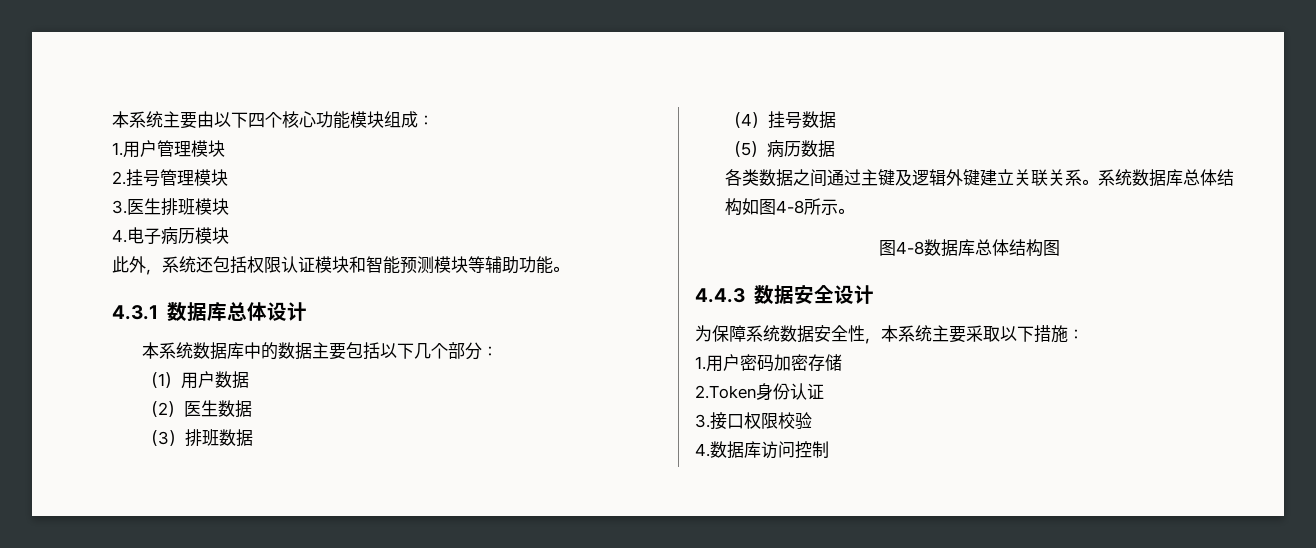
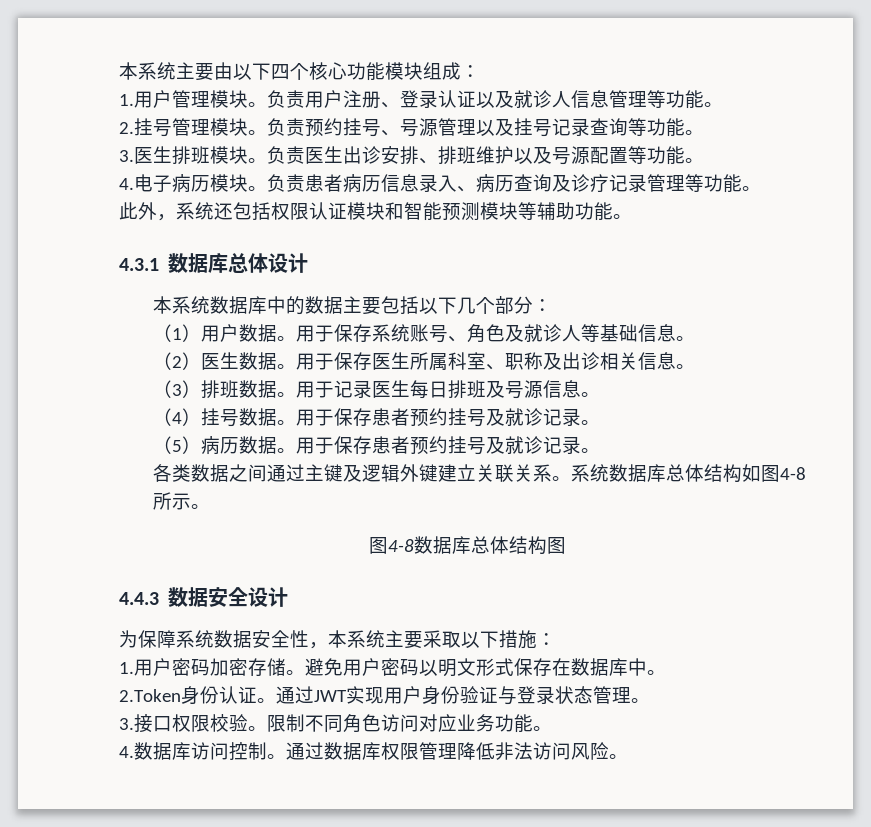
[112,169,228,187] [112,198,229,216] [112,227,229,245] // 2.挂号管理模块 // 3.医生排班模块 // 4.电子病历模块 -> [248,90,723,109] [119,118,704,137] [119,146,704,165] [119,174,761,193] 。负责用户注册、登录认证以及就诊人信息管理等功能。 // 2.挂号管理模块。负责预约挂号、号源管理以及挂号记录查询等功能。 // 3.医生排班模块。负责医生出诊安排、排班维护以及号源配置等功能。 // 4.电子病历模块。负责患者病历信息录入、病历查询及诊疗记录管理等功能。
[141,400,252,418] [141,429,253,447] [724,111,836,129] [724,140,835,158] // （2）医生数据 // （3）排班数据 // （4）挂号数据 // （5）病历数据 -> [277,324,696,343] [153,352,696,371] [153,380,601,399] [153,408,601,427] [153,436,601,455] 。用于保存系统账号、角色及就诊人等基础信息。 // （2）医生数据。用于保存医生所属科室、职称及出诊相关信息。 // （3）排班数据。用于记录医生每日排班及号源信息。 // （4）挂号数据。用于保存患者预约挂号及就诊记录。 // （5）病历数据。用于保存患者预约挂号及就诊记录。
[695,383,824,401] [695,412,812,430] // 2.Token身份认证 // 3.接口权限校验 -> [286,658,666,677] [119,686,650,705] [119,714,552,733] 。避免用户密码以明文形式保存在数据库中。 // 2.Token身份认证。通过JWT实现用户身份验证与登录状态管理。 // 3.接口权限校验。限制不同角色访问对应业务功能。
(829, 449) none -> [267,742,628,760] 。通过数据库权限管理降低非法访问风险。

